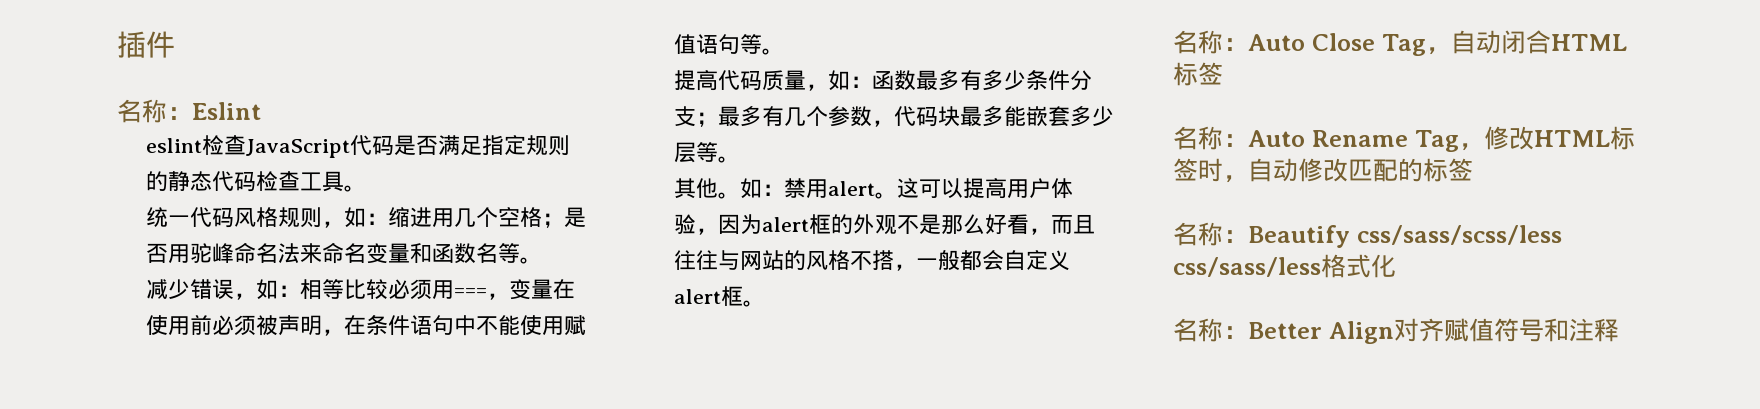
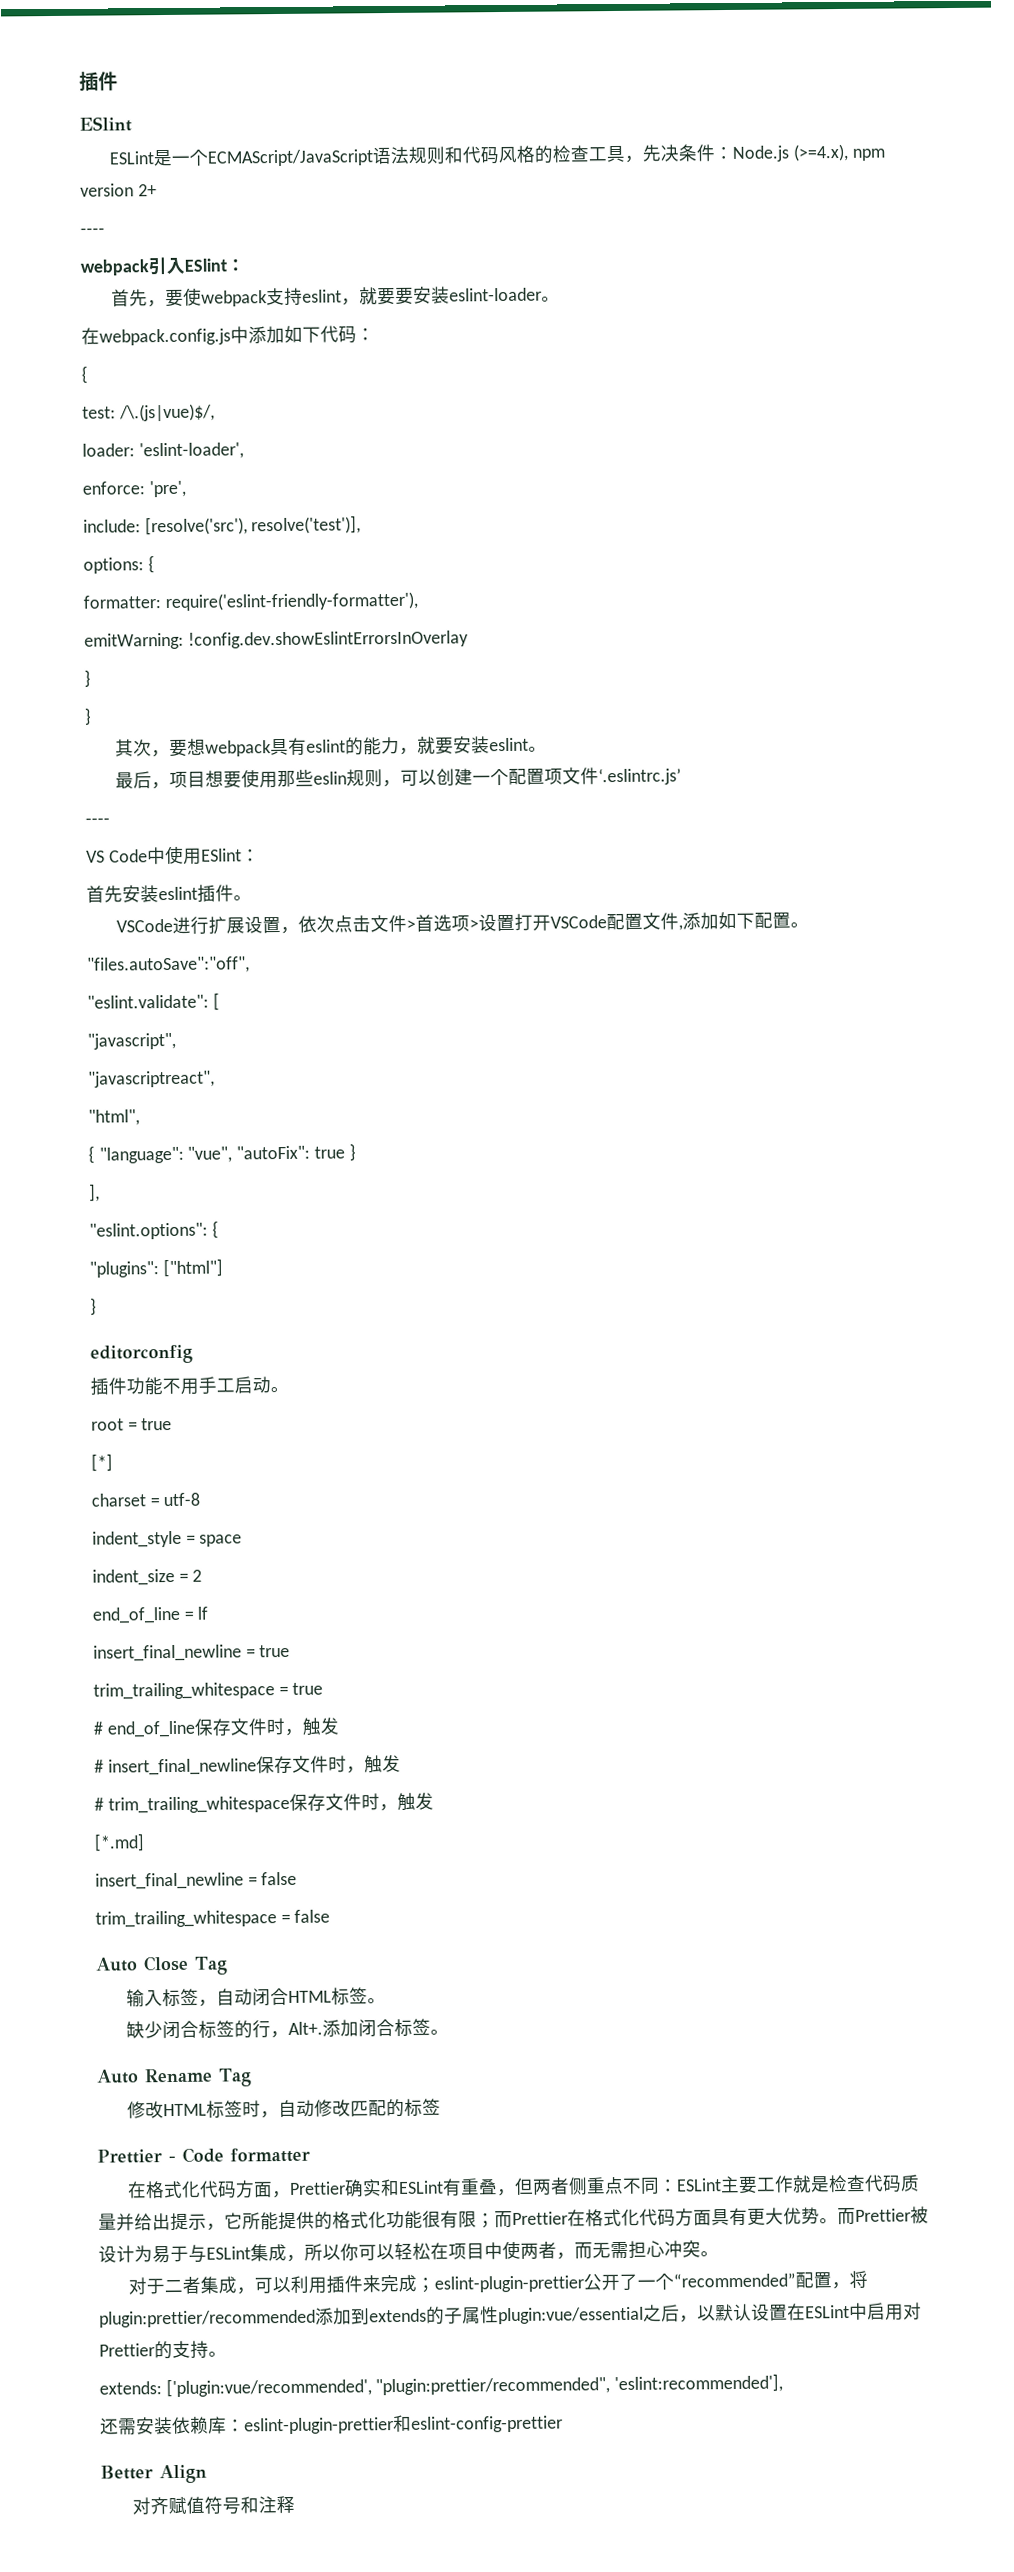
[117,99,261,123] [145,135,570,158] [145,171,366,192] [145,207,586,228] [145,242,542,264] [145,279,575,300] [145,314,586,336] [673,34,784,55] [673,70,1092,91] [673,106,1114,127] [673,142,740,163] [673,178,1073,199] [673,214,1095,235] [673,250,1070,271] [673,286,765,307] [1173,30,1248,54] 名称：Eslint // eslint检查JavaScript代码是否满足指定规则的静态代码检查工具。 // 统一代码风格规则，如：缩进用几个空格；是否用驼峰命名法来命名变量和函数名等。 // 减少错误，如：相等比较必须用===，变量在使用前必须被声明，在条件语句中不能使用赋值语句等。 // 提高代码质量，如：函数最多有多少条件分支；最多有几个参数，代码块最多能嵌套多少层等。 // 其他。如：禁用alert。这可以提高用户体验，因为alert框的外观不是那么好看，而且往往与网站的风格不搭，一般都会自定义alert框。 // 名称： -> [79,116,132,132] [109,143,885,167] [80,183,157,197] [80,227,105,235] [80,256,245,276] [111,286,561,308] [81,325,375,346] [81,365,88,384] [82,403,215,422] [82,442,244,460] [82,480,186,498] [83,515,362,536] [83,555,155,574] [83,591,418,612] [84,630,469,650] [84,669,91,688] [84,707,91,726] [115,736,548,758] [115,767,682,790] [85,817,110,825] [86,845,260,865] [86,884,252,903] [116,911,810,935] [87,956,250,974] [87,992,220,1011] [87,1032,176,1050] [88,1070,215,1088] [88,1109,140,1126] [88,1143,356,1164] [89,1183,100,1202] [89,1220,219,1240] [89,1258,223,1278] [90,1297,97,1316] [90,1344,193,1364] [90,1376,289,1396] [91,1417,173,1431] [91,1453,113,1472] [91,1492,201,1507] [92,1530,243,1548] [92,1568,203,1586] [92,1606,209,1624] [93,1644,291,1662] [93,1682,324,1700] [93,1717,339,1738] [94,1754,401,1776] [94,1792,434,1814] [94,1833,145,1852] [95,1871,298,1890] [95,1909,331,1928] ESlint // ESLint是一个ECMAScript/JavaScript语法规则和代码风格的检查工具，先决条件：Node.js (>=4.x), npm version 2+ // ---- // webpack引入ESlint： // 首先，要使webpack支持eslint，就要要安装eslint-loader。 // 在webpack.config.js中添加如下代码： // { // test: /\.(js|vue)$/, // loader: 'eslint-loader', // enforce: 'pre', // include: [resolve('src'), resolve('test')], // options: { // formatter: require('eslint-friendly-formatter'), // emitWarning: !config.dev.showEslintErrorsInOverlay // } // } // 其次，要想webpack具有eslint的能力，就要安装eslint。 // 最后，项目想要使用那些eslin规则，可以创建一个配置项文件‘.eslintrc.js’ // ---- // VS Code中使用ESlint： // 首先安装eslint插件。 // VSCode进行扩展设置，依次点击文件>首选项>设置打开VSCode配置文件,添加如下配置。 // "files.autoSave":"off", // "eslint.validate": [ // "javascript", // "javascriptreact", // "html", // { "language": "vue", "autoFix": true } // ], // "eslint.options": { // "plugins": ["html"] // } // editorconfig // 插件功能不用手工启动。 // root = true // [*] // charset = utf-8 // indent_style = space // indent_size = 2 // end_of_line = lf // insert_final_newline = true // trim_trailing_whitespace = true // # end_of_line保存文件时，触发 // # insert_final_newline保存文件时，触发 // # trim_trailing_whitespace保存文件时，触发 // [*.md] // insert_final_newline = false // trim_trailing_whitespace = false //
(1427, 45) none -> [126,1988,200,2008] // 输入标签
[1173,126,1248,150] // 名称： -> [367,1998,387,2004] [126,2018,450,2040] 。 // 缺少闭合标签的行，Alt+.添加闭合标签。 //
[1459,143,1485,151] ， -> (252, 2077) //
[1173,222,1562,248] [1173,254,1396,278] [1173,318,1248,342] 名称：Beautify css/sass/scss/less css/sass/less格式化 // 名称： -> [97,2147,310,2164] [127,2174,921,2199] [98,2206,929,2232] [98,2240,719,2264] [128,2270,869,2295] [99,2302,922,2328] [99,2340,227,2360] [99,2373,784,2398] [100,2414,563,2435] Prettier - Code formatter // 在格式化代码方面，Prettier确实和ESLint有重叠，但两者侧重点不同：ESLint主要工作就是检查代码质量并给出提示，它所能提供的格式化功能很有限；而Prettier在格式化代码方面具有更大优势。而Prettier被设计为易于与ESLint集成，所以你可以轻松在项目中使两者，而无需担心冲突。 // 对于二者集成，可以利用插件来完成；eslint-plugin-prettier公开了一个“recommended”配置，将plugin:prettier/recommended添加到extends的子属性plugin:vue/essential之后，以默认设置在ESLint中启用对Prettier的支持。 // extends: ['plugin:vue/recommended', "plugin:prettier/recommended", 'eslint:recommended'], // 还需安装依赖库：eslint-plugin-prettier和eslint-config-prettier //
(1394, 332) none -> (207, 2474) //

